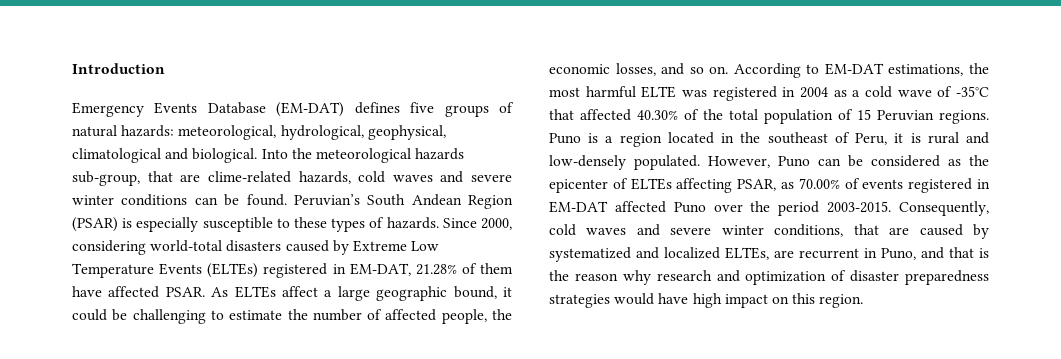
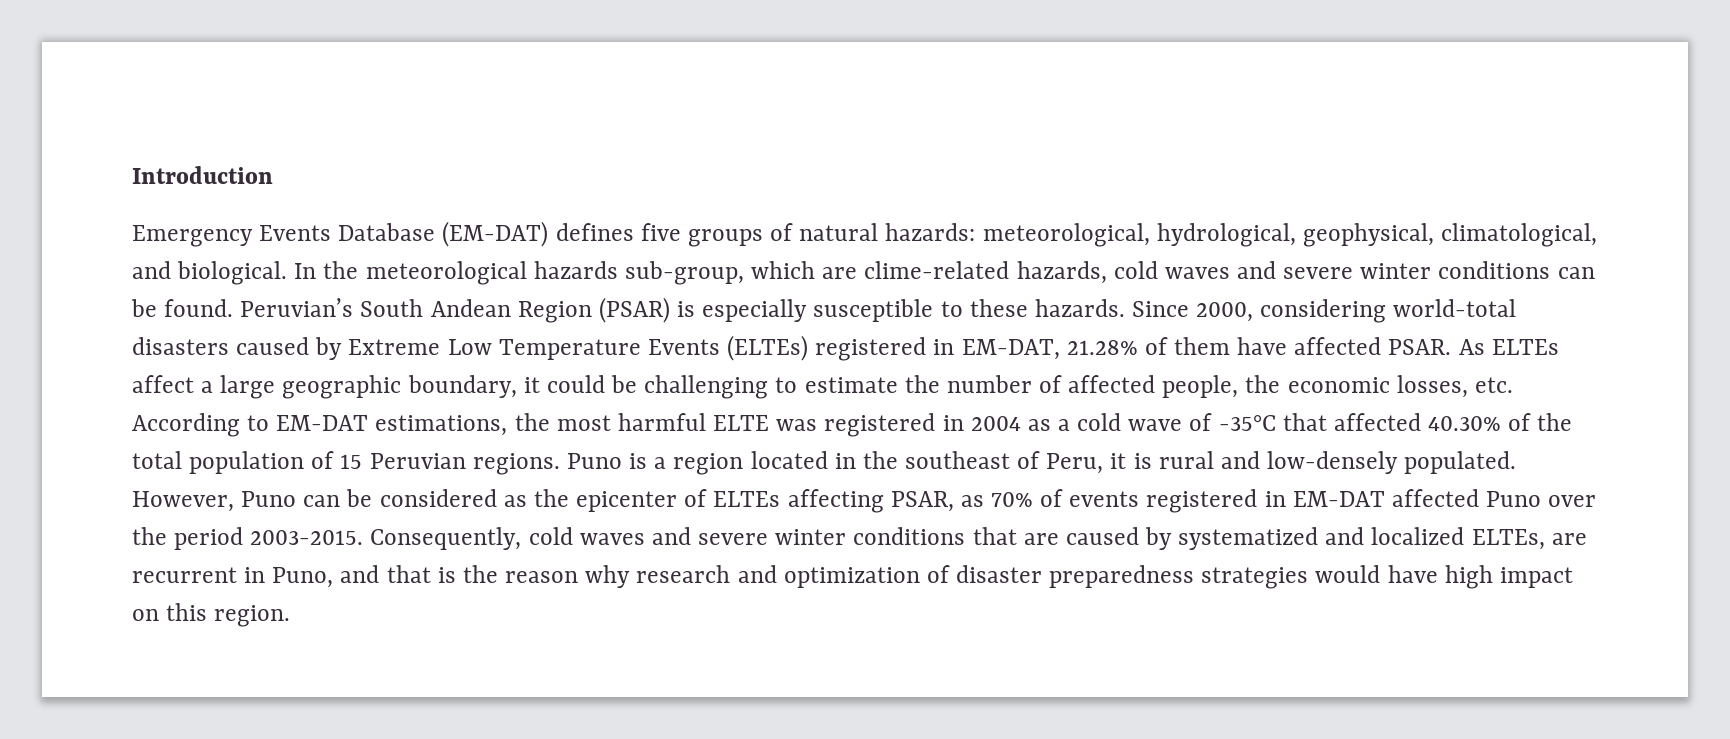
[72,148,161,163] climatological -> [1441,223,1598,247] climatological,
[261,149,288,159] Into -> [294,263,317,279] In
[147,171,173,182] that -> [751,261,816,279] which
[331,217,385,232] types of -> (1028, 308) none
[453,286,497,299] bound, -> [407,375,517,398] boundary,
[661,63,729,75] and so on. -> [1474,377,1513,393] etc.
[798,178,840,189] 70.00% -> [991,492,1034,507] 70%
[774,224,844,237] conditions, -> [853,527,966,545] conditions

